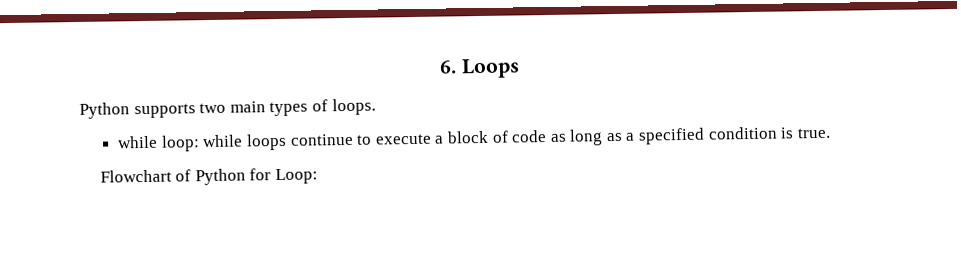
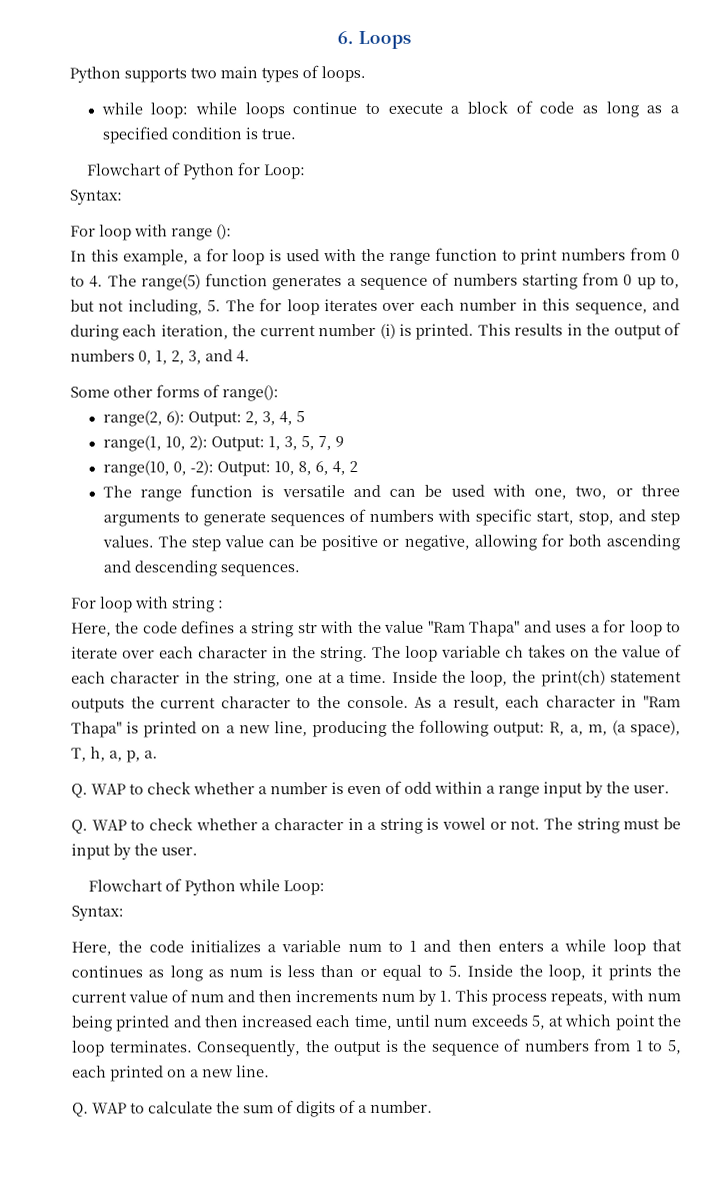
(318, 176) none -> [70,189,123,205] [70,224,232,241] [70,247,680,266] [70,272,681,291] [70,298,681,316] [70,322,682,341] [70,349,250,365] [70,384,279,402] [102,410,305,427] [102,435,344,452] [102,460,358,477] [102,484,680,502] [102,508,680,527] [101,533,680,552] [102,560,300,577] [71,596,224,613] [71,619,682,638] [71,644,682,663] [71,670,682,688] [71,695,682,713] [71,719,681,738] [71,746,158,763] [71,780,670,798] [71,817,681,834] [71,843,198,860] [87,878,325,896] [71,905,124,921] [71,939,682,956] [71,964,682,982] [71,989,681,1006] [71,1014,681,1032] [72,1038,683,1057] [72,1065,270,1082] [72,1100,433,1118] // Syntax: // For loop with range (): // In this example, a for loop is used with the range function to print numbers from 0 to 4. The range(5) function generates a sequence of numbers starting from 0 up to, but not including, 5. The for loop iterates over each number in this sequence, and during each iteration, the current number (i) is printed. This results in the output of numbers 0, 1, 2, 3, and 4. // Some other forms of range(): // range(2, 6): Output: 2, 3, 4, 5 // range(1, 10, 2): Output: 1, 3, 5, 7, 9 // range(10, 0, -2): Output: 10, 8, 6, 4, 2 // The range function is versatile and can be used with one, two, or three arguments to generate sequences of numbers with specific start, stop, and step values. The step value can be positive or negative, allowing for both ascending and descending sequences. // For loop with string : // Here, the code defines a string str with the value "Ram Thapa" and uses a for loop to iterate over each character in the string. The loop variable ch takes on the value of each character in the string, one at a time. Inside the loop, the print(ch) statement outputs the current character to the console. As a result, each character in "Ram Thapa" is printed on a new line, producing the following output: R, a, m, (a space), T, h, a, p, a. // Q. WAP to check whether a number is even of odd within a range input by the user. // Q. WAP to check whether a character in a string is vowel or not. The string must be input by the user. // Flowchart of Python while Loop: // Syntax: // Here, the code initializes a variable num to 1 and then enters a while loop that continues as long as num is less than or equal to 5. Inside the loop, it prints the current value of num and then increments num by 1. This process repeats, with num being printed and then increased each time, until num exceeds 5, at which point the loop terminates. Consequently, the output is the sequence of numbers from 1 to 5, each printed on a new line. // Q. WAP to calculate the sum of digits of a number.

